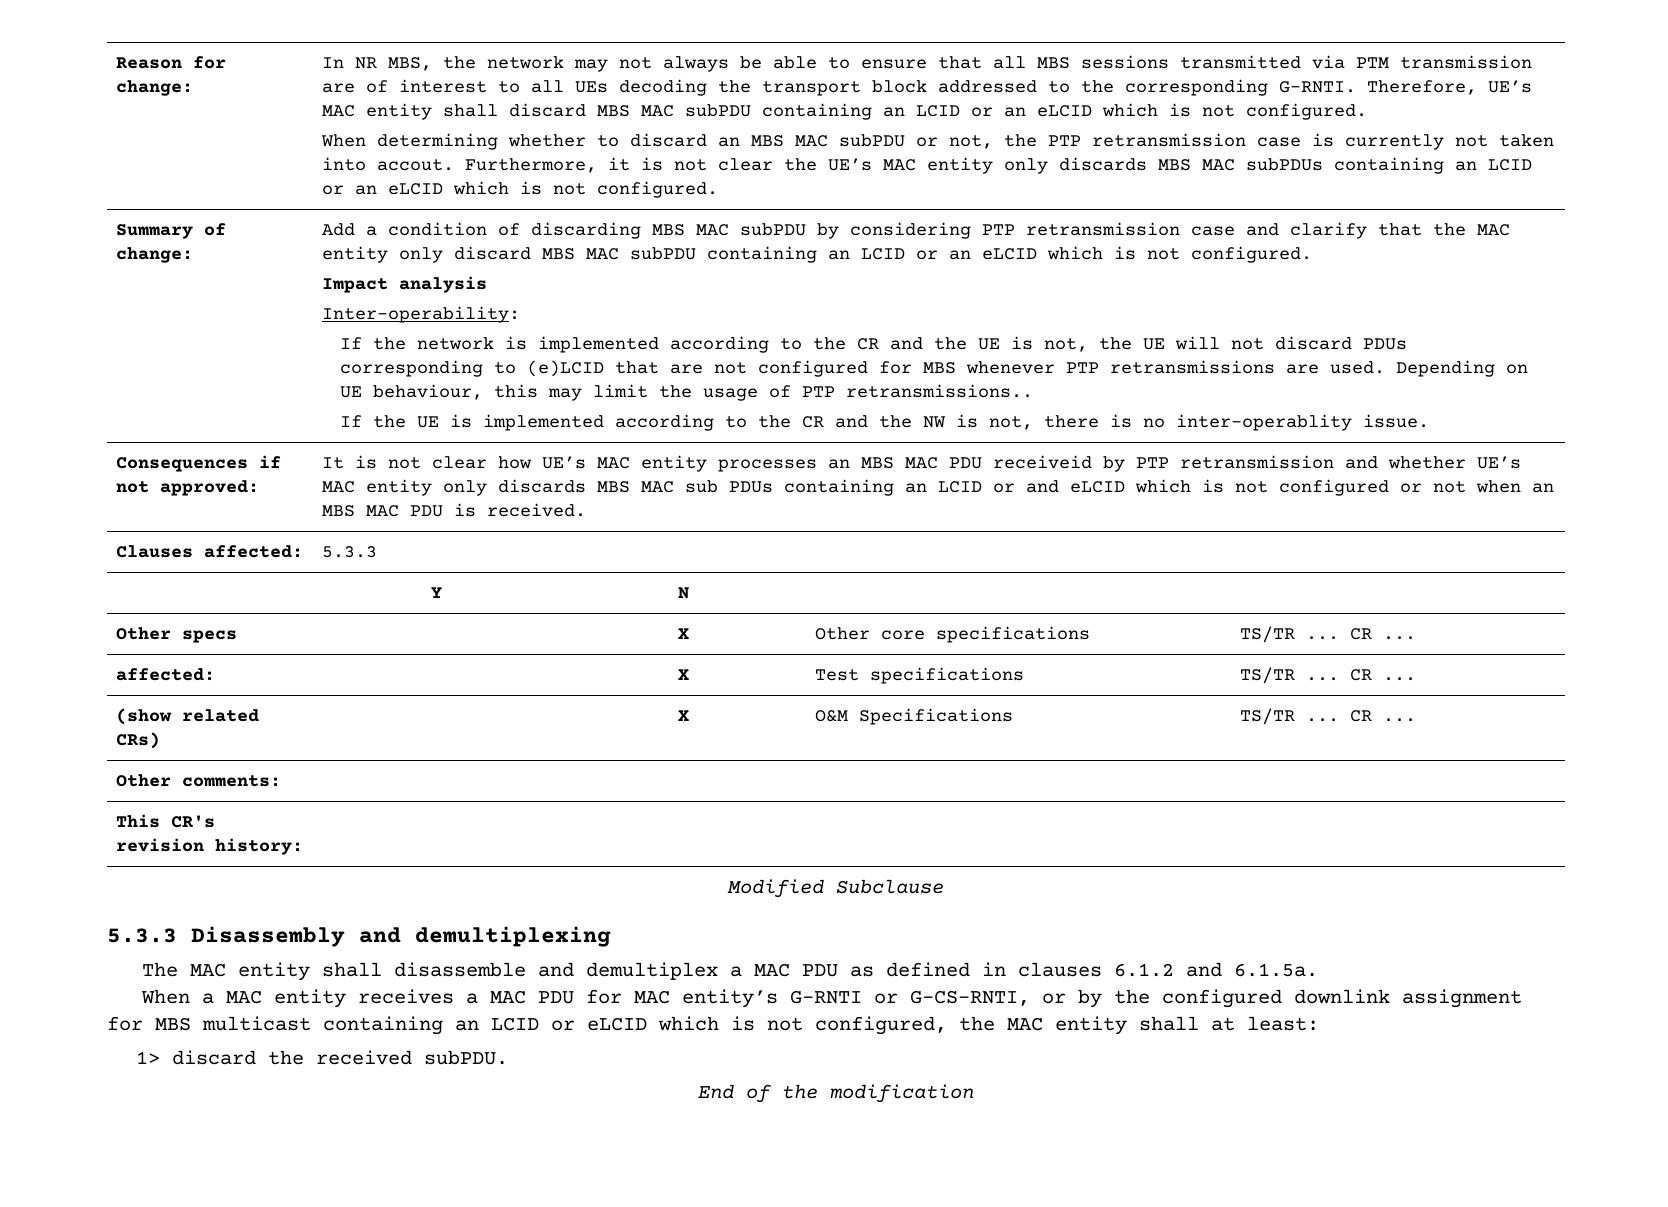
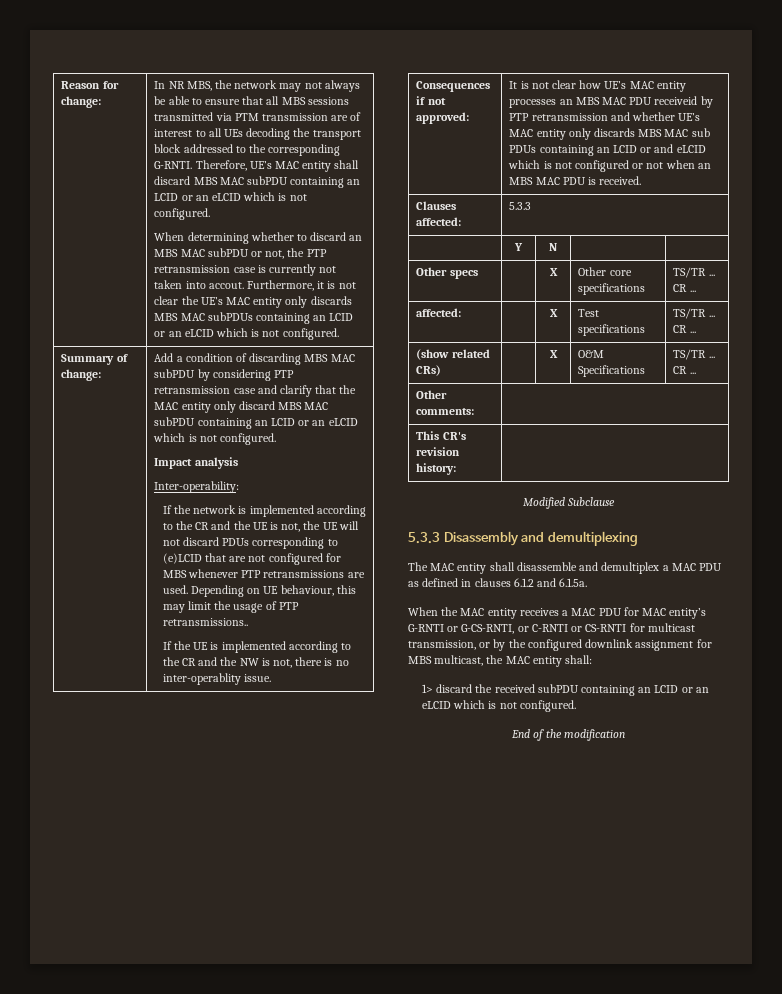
[201,993,214,1004] a -> [441,607,459,616] the
(1066, 998) none -> [531,623,695,632] [408,640,491,650] C-RNTI or CS-RNTI for multicast transmission, or
[202,1016,1319,1035] [136,1050,509,1065] multicast containing an LCID or eLCID which is not configured, the MAC entity shall at least: // 1> discard the received subPDU. -> [434,655,593,667] [421,684,709,696] [421,700,576,712] multicast, the MAC entity shall: // 1> discard the received subPDU containing an LCID or an eLCID which is not configured.

